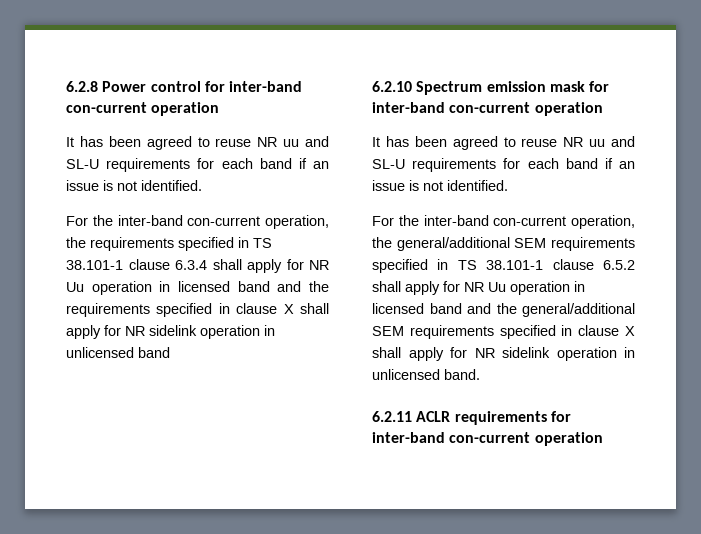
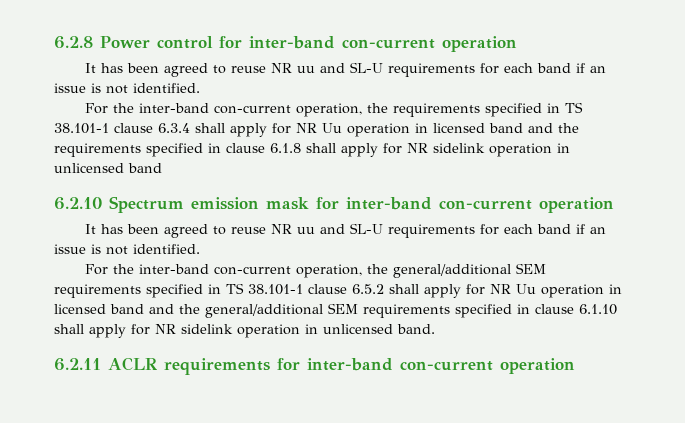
[283,304,294,314] X -> [270,143,301,153] 6.1.8
[625,326,635,336] X -> [579,304,617,315] 6.1.10

